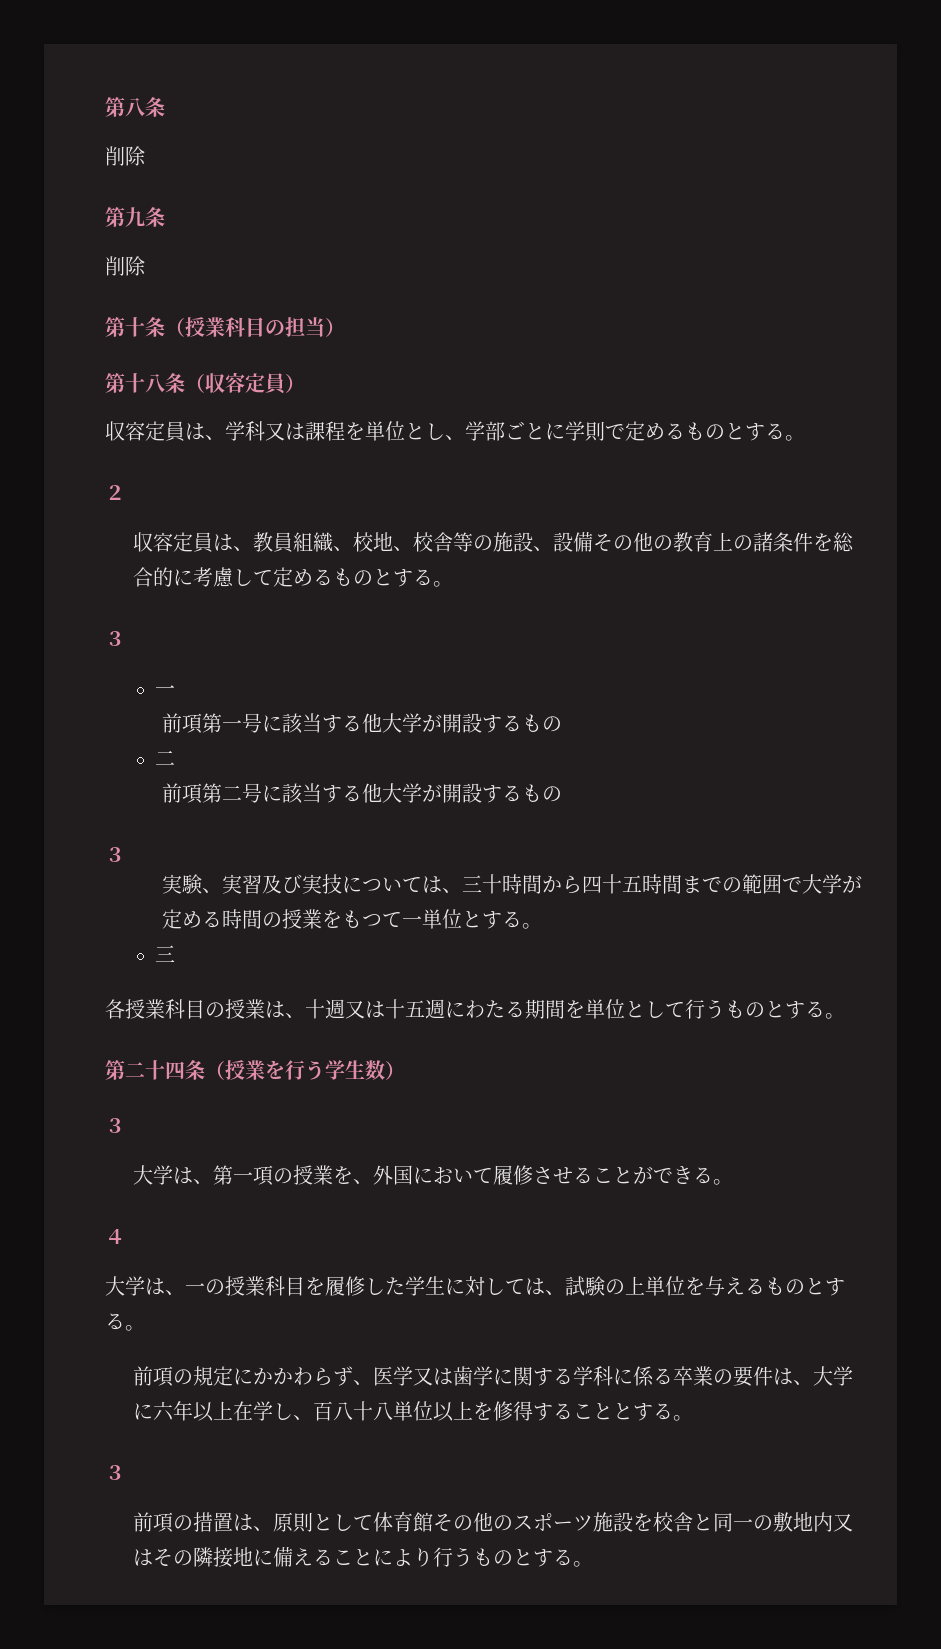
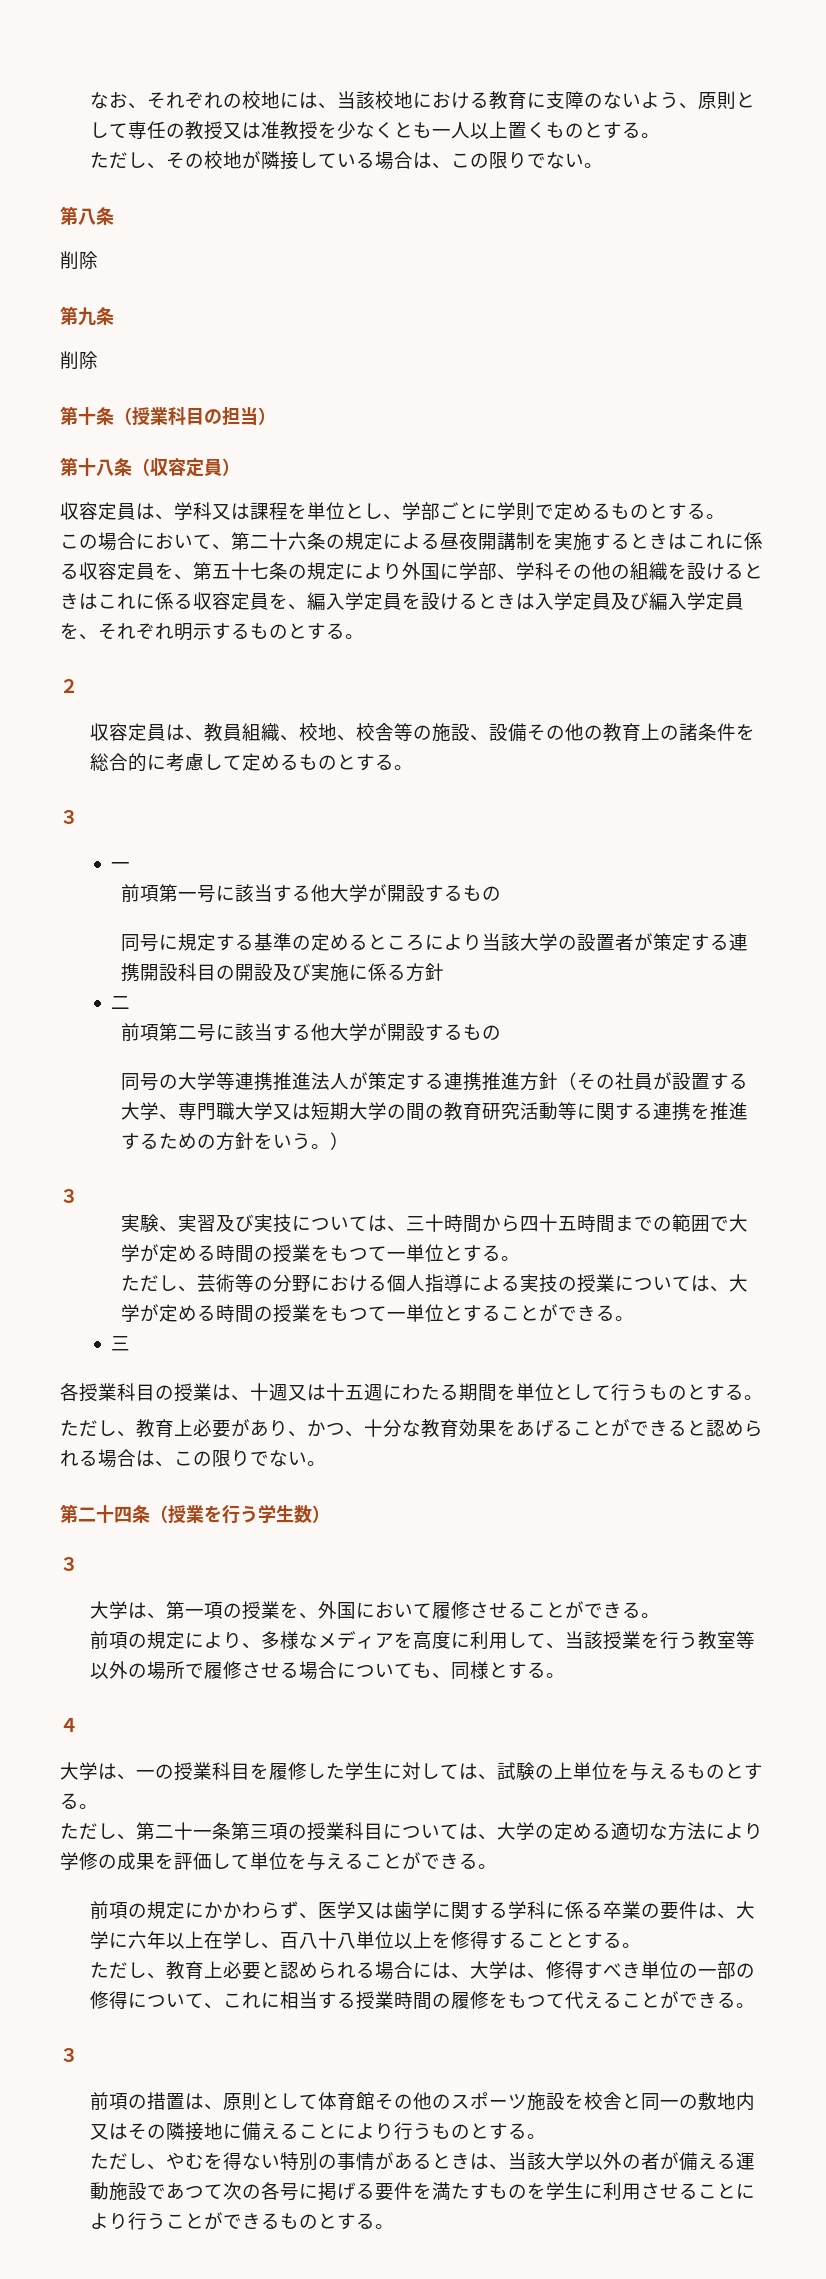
(105, 107) none -> [90,91,756,110] [90,121,661,140] [90,151,604,170] なお、それぞれの校地には、当該校地における教育に支障のないよう、原則として専任の教授又は准教授を少なくとも一人以上置くものとする。 // ただし、その校地が隣接している場合は、この限りでない。 //
(805, 438) none -> [60,532,763,551] [60,562,763,581] [60,592,744,611] [60,623,364,641] // この場合において、第二十六条の規定による昼夜開講制を実施するときはこれに係る収容定員を、第五十七条の規定により外国に学部、学科その他の組織を設けるときはこれに係る収容定員を、編入学定員を設けるときは入学定員及び編入学定員を、それぞれ明示するものとする。
(562, 724) none -> [120,933,748,952] [120,963,444,982] // 同号に規定する基準の定めるところにより当該大学の設置者が策定する連携開設科目の開設及び実施に係る方針
(562, 794) none -> [120,1072,748,1091] [120,1102,748,1121] [120,1132,349,1151] // 同号の大学等連携推進法人が策定する連携推進方針（その社員が設置する大学、専門職大学又は短期大学の間の教育研究活動等に関する連携を推進するための方針をいう。）
(542, 926) none -> [120,1274,748,1293] [120,1304,634,1323] // ただし、芸術等の分野における個人指導による実技の授業については、大学が定める時間の授業をもつて一単位とすることができる。
(845, 1016) none -> [60,1419,763,1438] [60,1449,326,1468] // ただし、教育上必要があり、かつ、十分な教育効果をあげることができると認められる場合は、この限りでない。
(734, 1182) none -> [90,1631,756,1650] [90,1661,566,1680] // 前項の規定により、多様なメディアを高度に利用して、当該授業を行う教室等以外の場所で履修させる場合についても、同様とする。
(145, 1328) none -> [60,1822,763,1841] [60,1852,497,1871] // ただし、第二十一条第三項の授業科目については、大学の定める適切な方法により学修の成果を評価して単位を与えることができる。
(694, 1418) none -> [90,1961,756,1980] [90,1991,756,2010] // ただし、教育上必要と認められる場合には、大学は、修得すべき単位の一部の修得について、これに相当する授業時間の履修をもつて代えることができる。
(594, 1564) none -> [90,2152,756,2171] [90,2182,756,2201] [90,2212,395,2230] // ただし、やむを得ない特別の事情があるときは、当該大学以外の者が備える運動施設であつて次の各号に掲げる要件を満たすものを学生に利用させることにより行うことができるものとする。

